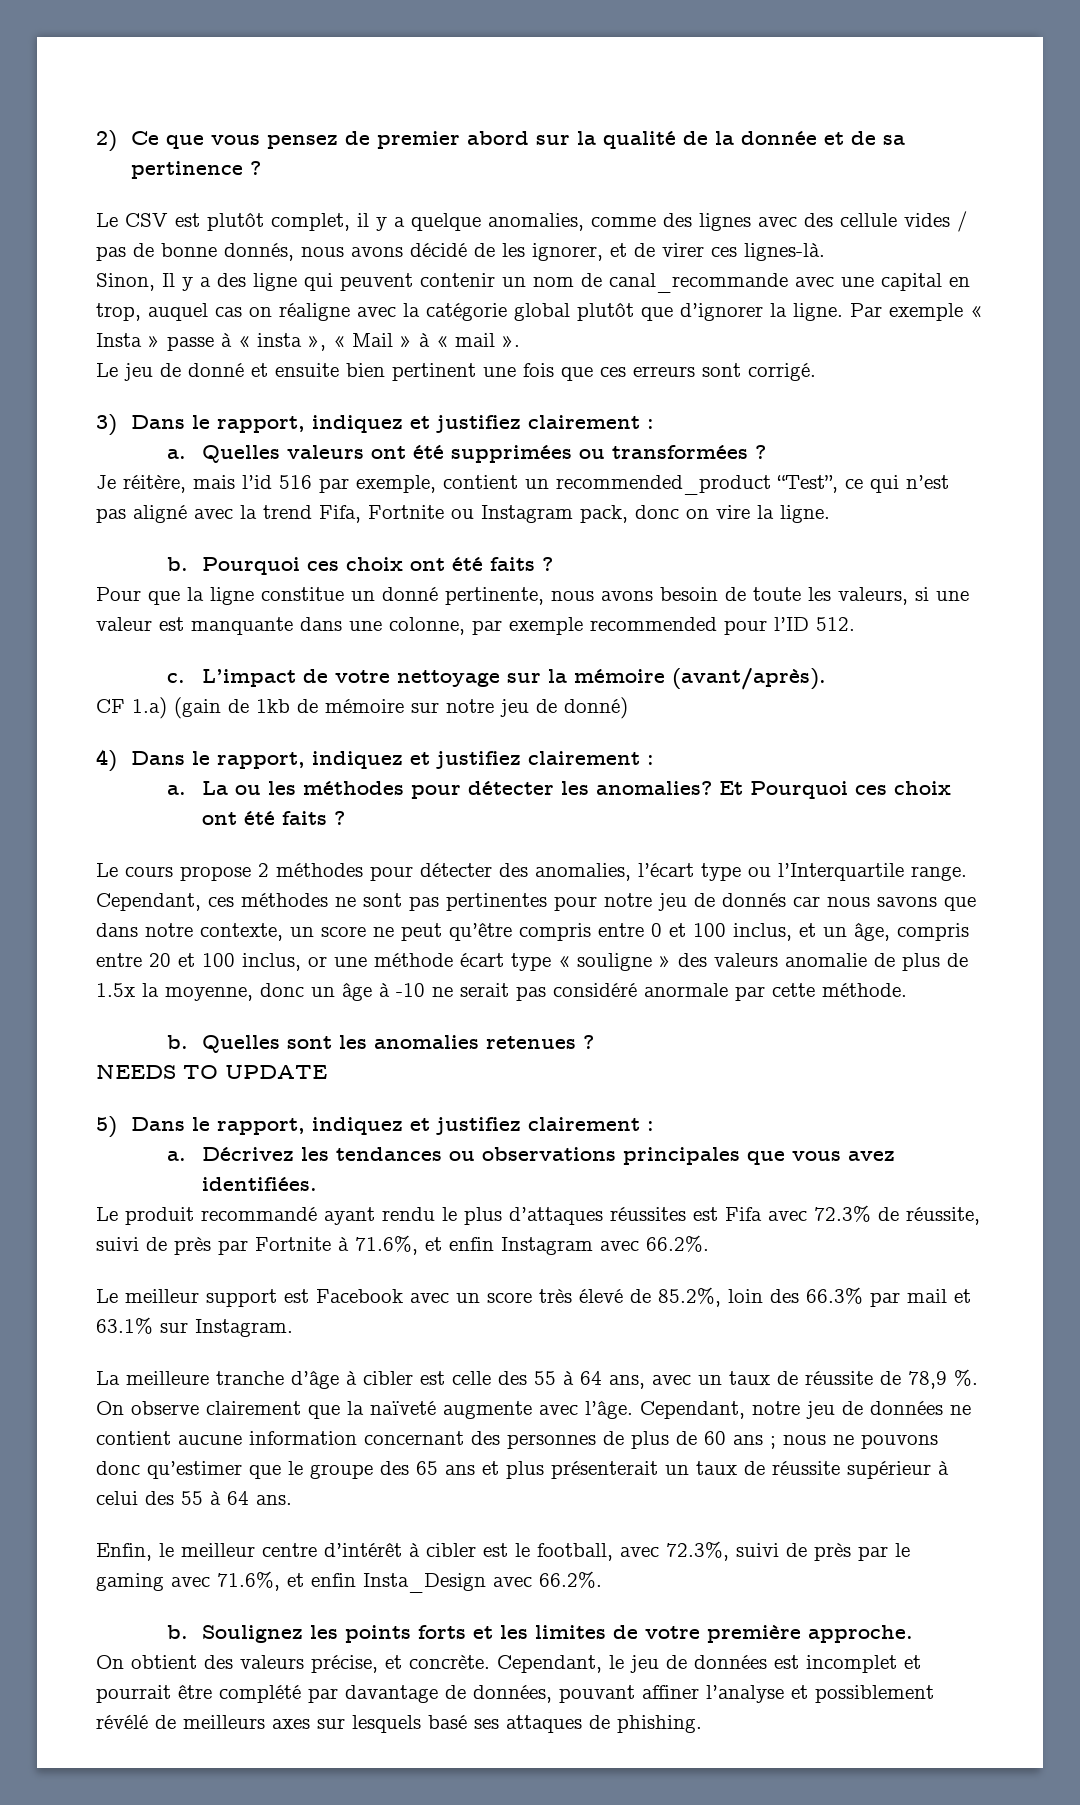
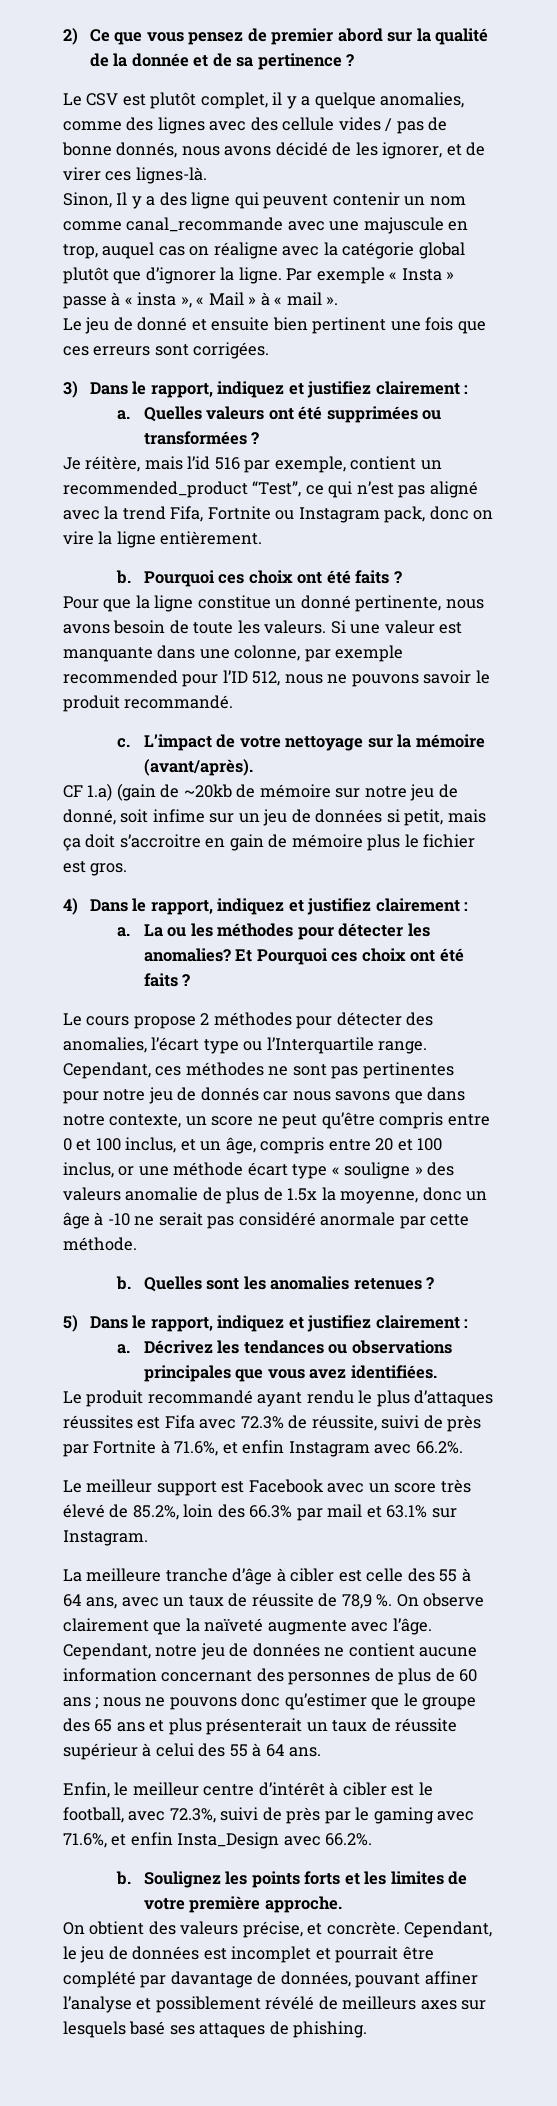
[581,273,602,287] de -> [63,221,122,231] comme
[881,273,942,291] capital -> [363,217,444,234] majuscule
[748,363,816,381] corrigé. -> [193,342,270,359] corrigées.
[780,505,830,523] ligne. -> [116,531,263,548] ligne entièrement.
[838,587,929,605] valeurs, si -> [264,620,346,634] valeurs. Si
[816,617,855,631] 512. -> [252,670,490,687] [63,695,234,712] 512, nous ne pouvons savoir le produit recommandé.
[256,699,290,713] 1kb -> [183,784,232,798] ~20kb
[564,697,628,719] donné) -> [63,809,486,826] [63,834,476,851] [63,861,128,876] donné, soit infime sur un jeu de données si petit, mais ça doit s’accroitre en gain de mémoire plus le fichier est gros.
[96,1064,327,1079] // NEEDS TO UPDATE -> (435, 1283) none

